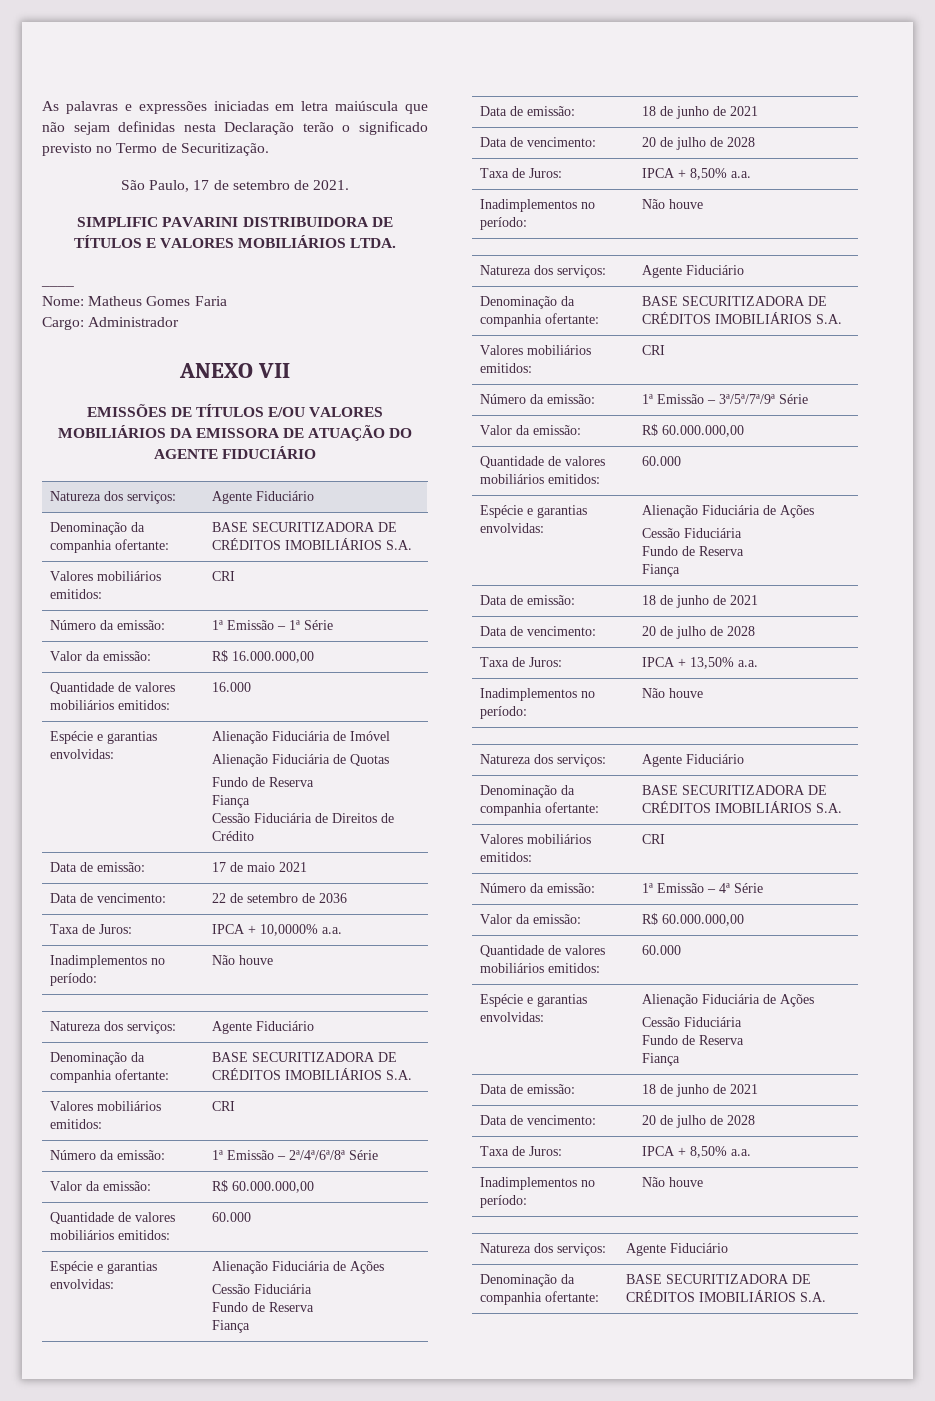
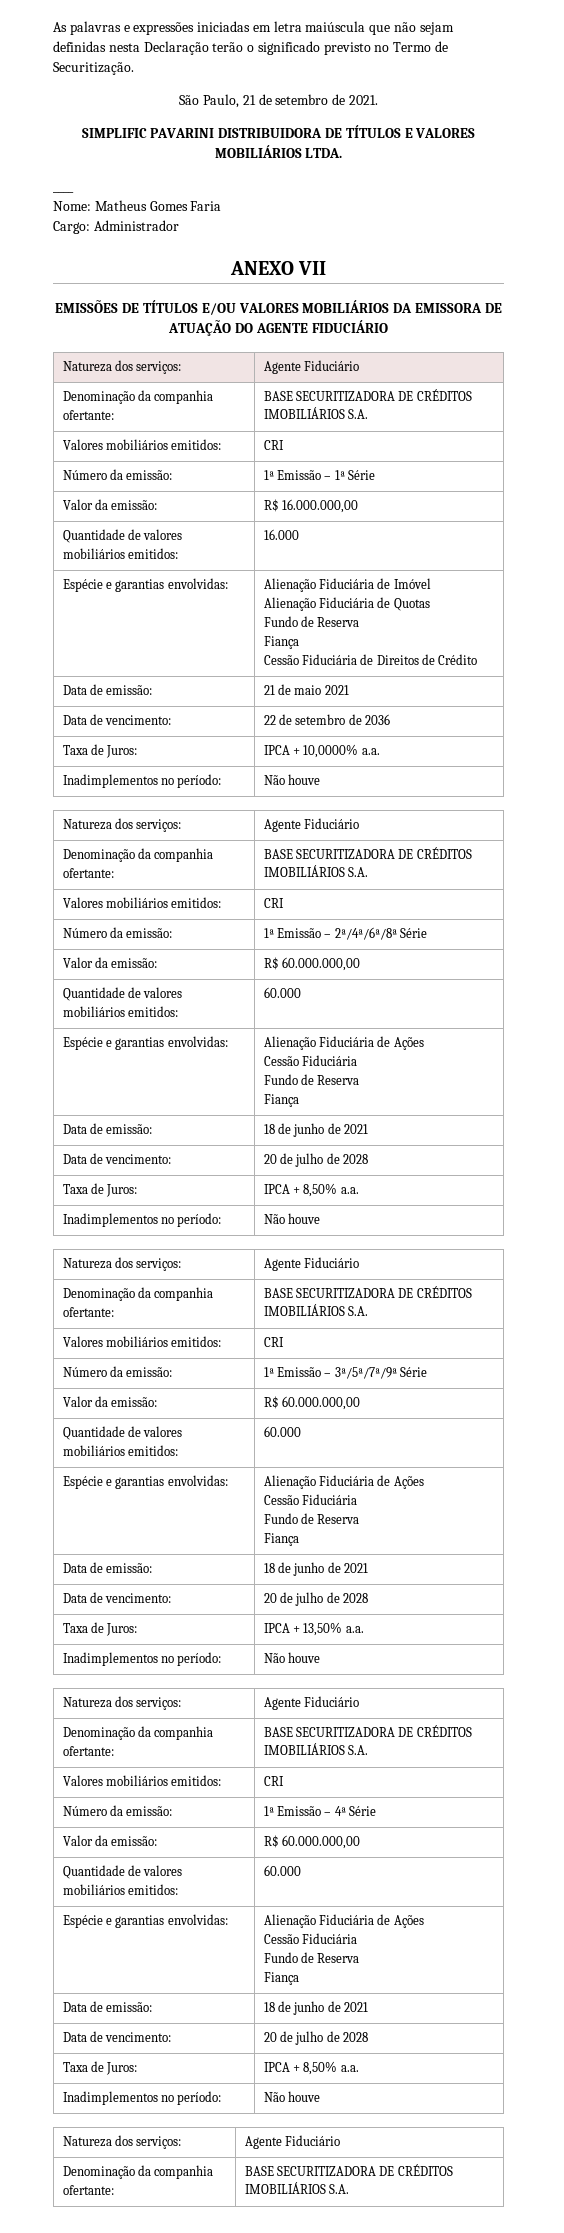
[193,180,210,190] 17 -> [242,95,256,105] 21
[212,862,227,872] 17 -> [263,685,275,695] 21

